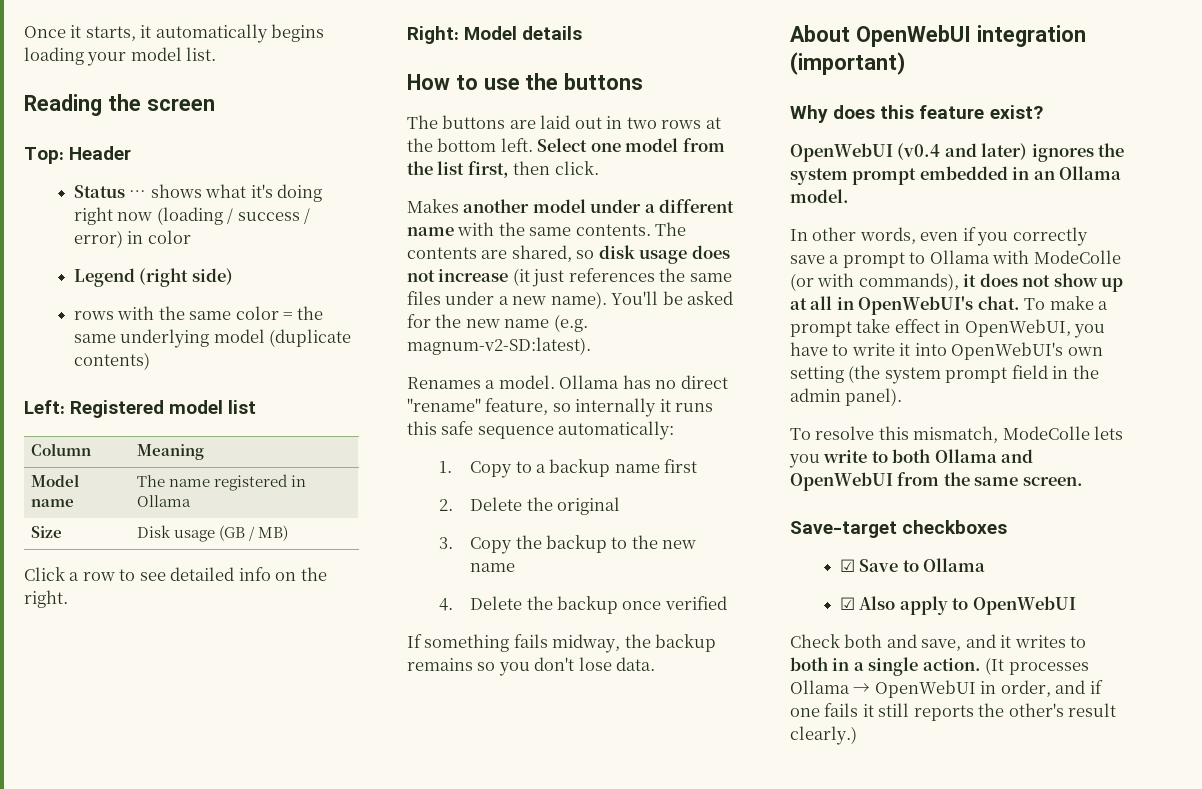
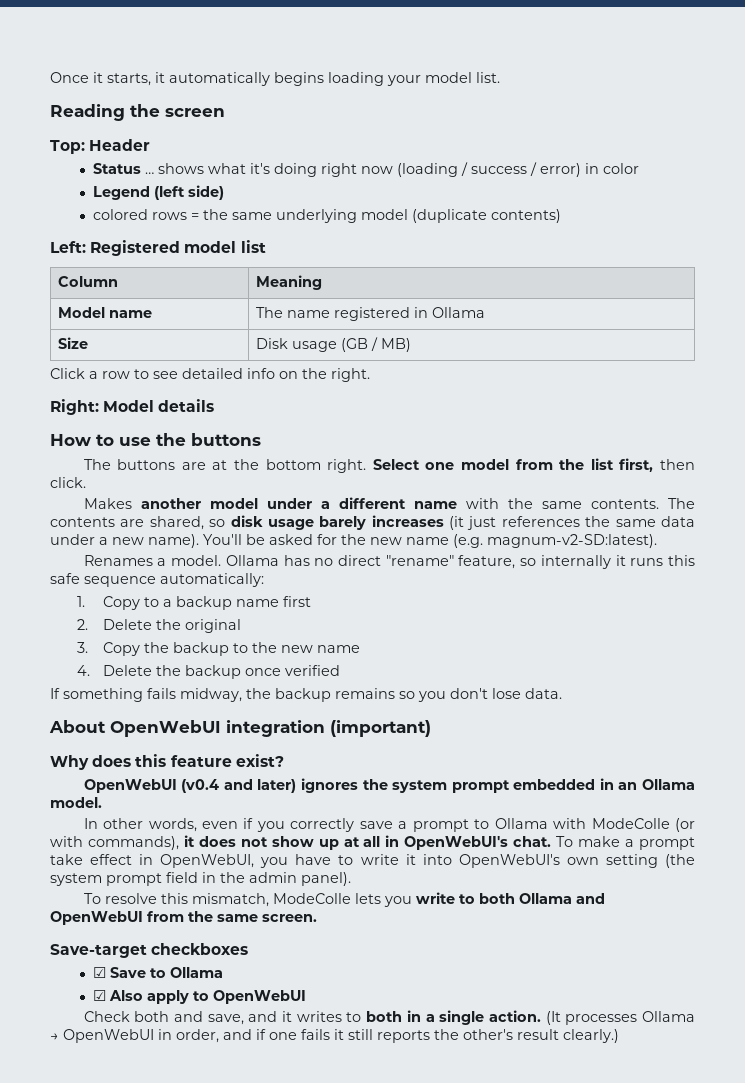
[139,268,189,287] (right -> [153,186,185,200] (left
[73,306,279,320] rows with the same color -> [92,209,187,220] colored rows
[540,115,702,129] laid out in two rows -> (206, 466) none
[500,138,533,152] left. -> [327,459,367,473] right.
[691,245,730,259] [407,269,509,282] does not increase -> [319,515,444,530] barely increases
[407,291,441,305] files -> [660,516,695,527] data

